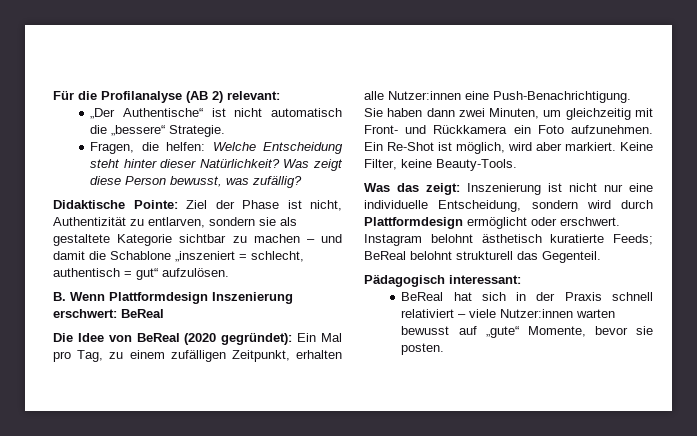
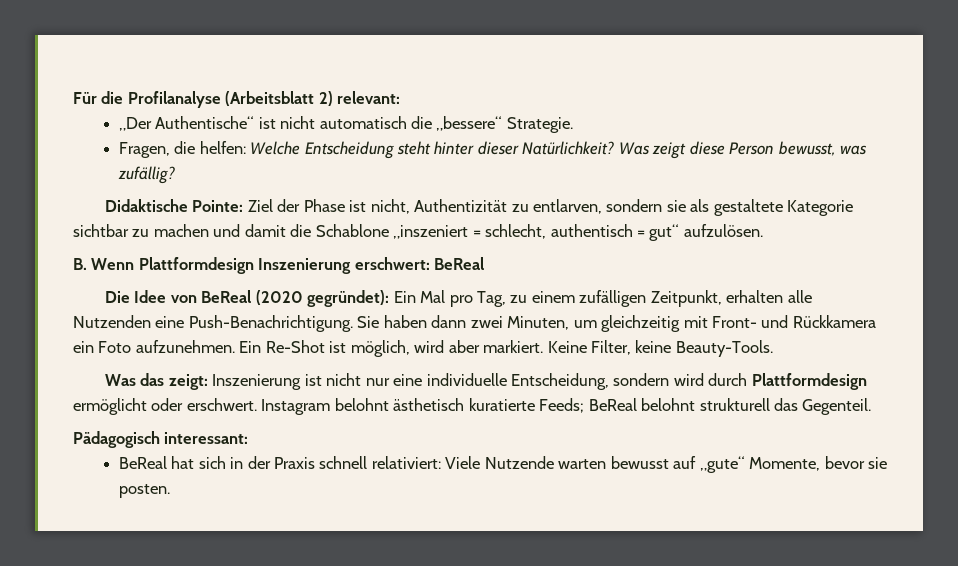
[186,91,208,103] (AB -> [225,91,315,106] (Arbeitsblatt
[306,239,315,243] – -> (209, 230) none
[388,91,461,100] Nutzer:innen -> [73,315,151,328] Nutzenden
[401,309,574,318] relativiert – viele Nutzer:innen -> [371,456,554,469] relativiert: Viele Nutzende

